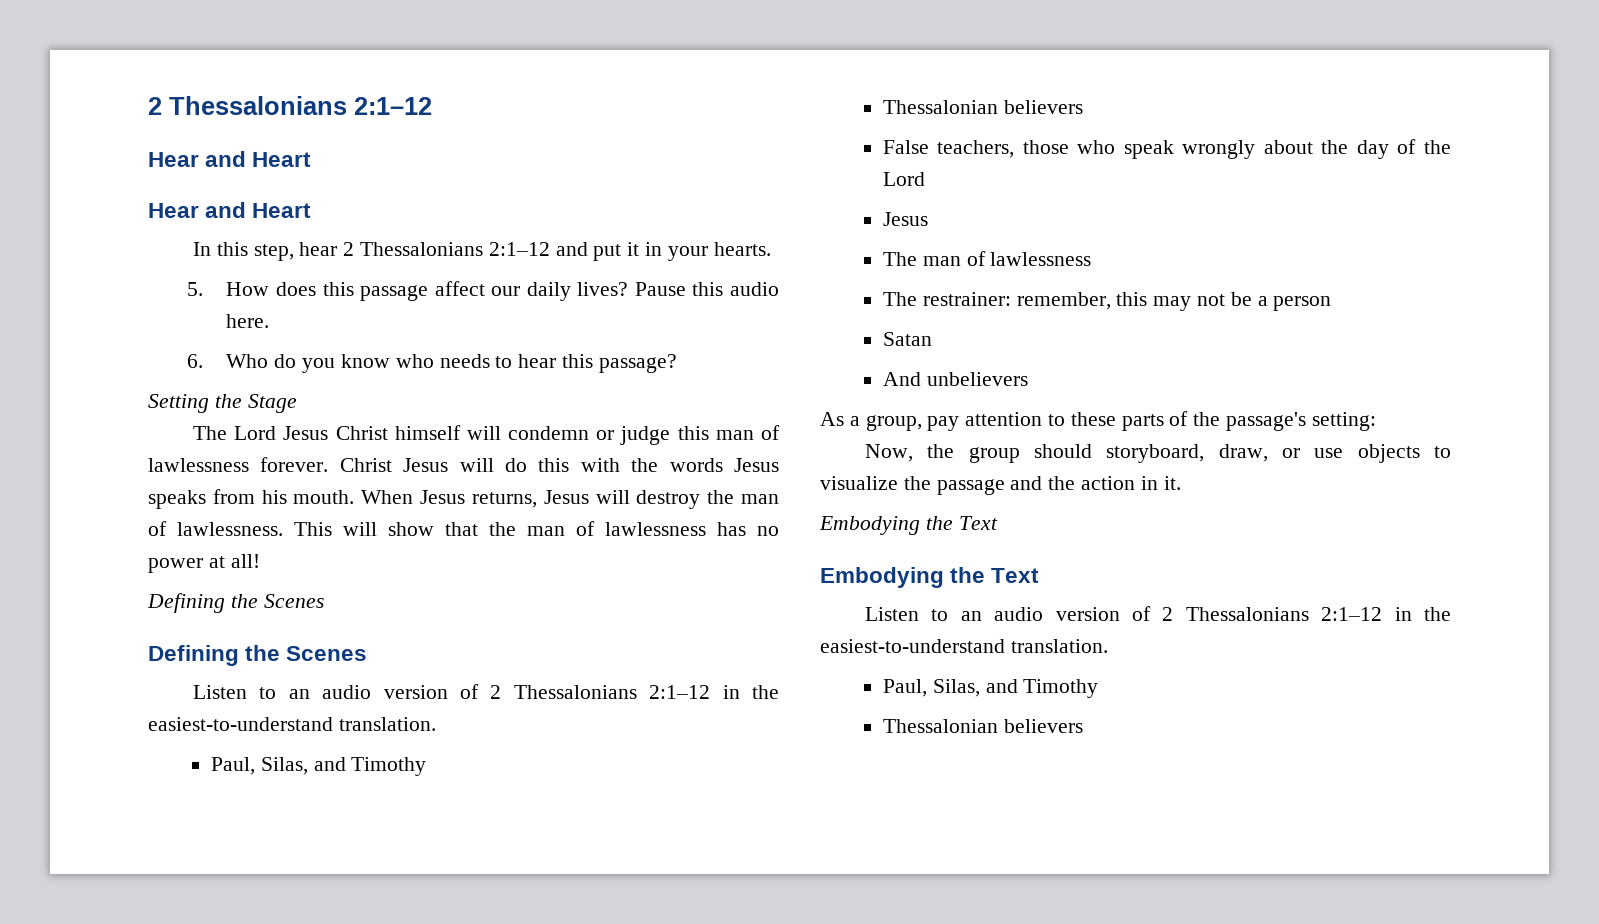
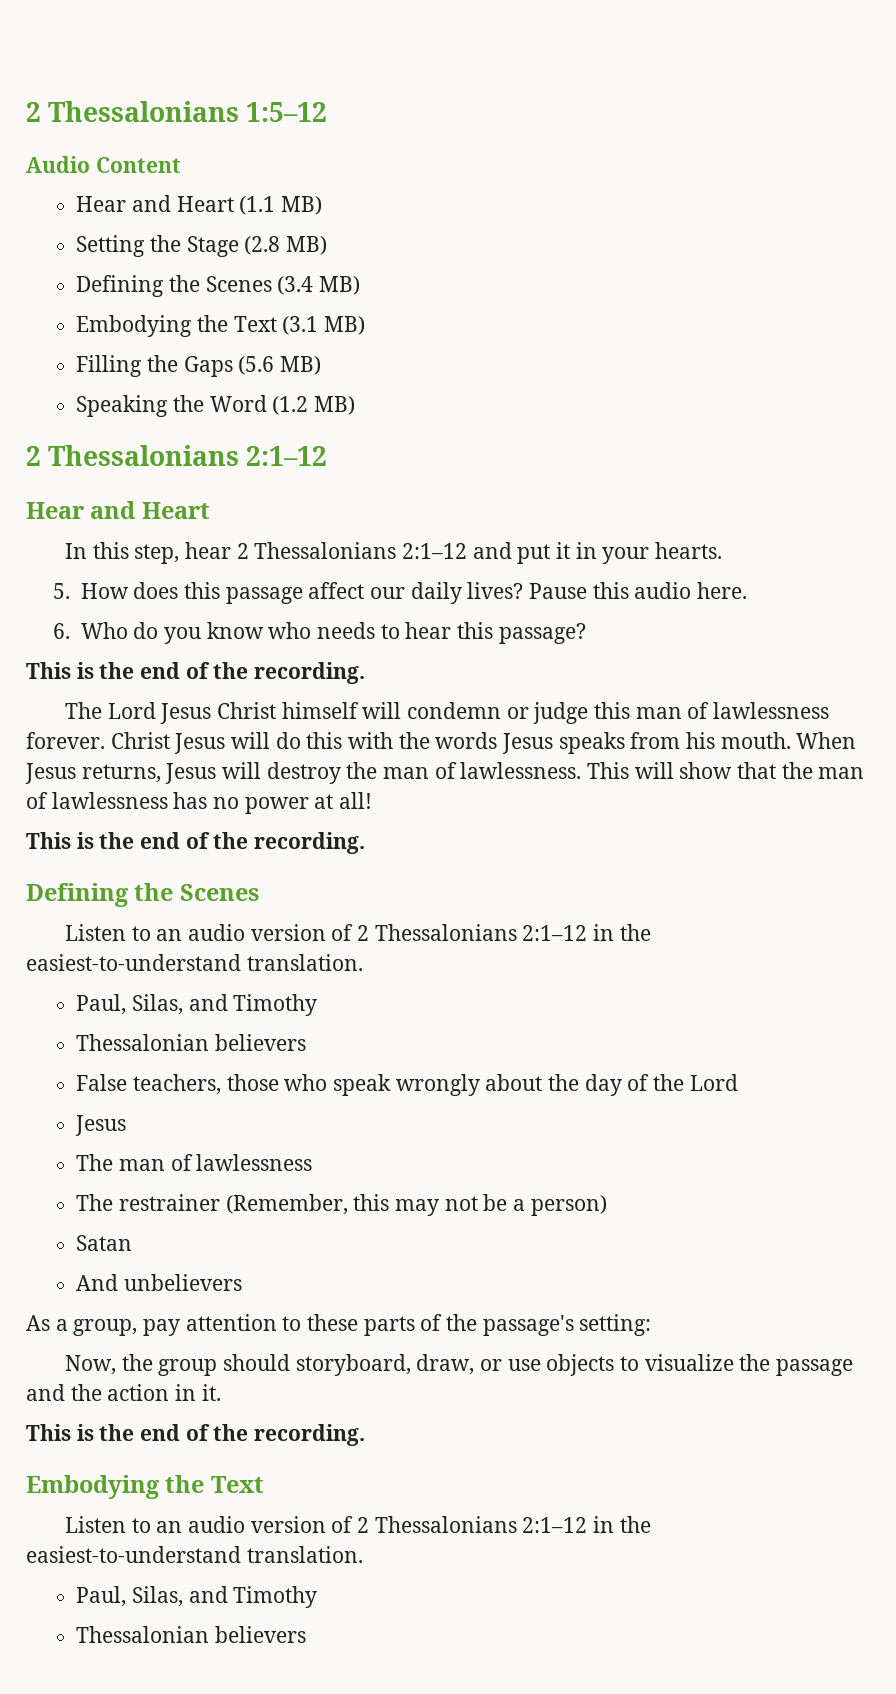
[148,96,432,115] [148,151,312,167] 2 Thessalonians 2:1–12 // Hear and Heart -> [26,101,328,122] [26,156,181,173] [76,195,322,215] [76,235,327,257] [76,275,360,297] [76,315,365,337] [76,355,321,377] [76,395,355,417] [26,445,328,466] 2 Thessalonians 1:5–12 // Audio Content // Hear and Heart (1.1 MB) // Setting the Stage (2.8 MB) // Defining the Scenes (3.4 MB) // Embodying the Text (3.1 MB) // Filling the Gaps (5.6 MB) // Speaking the Word (1.2 MB) // 2 Thessalonians 2:1–12
[148,394,297,413] Setting the Stage -> [26,662,366,684] This is the end of the recording.
[147,593,324,613] Defining the Scenes -> [26,832,366,854] This is the end of the recording.
[922,292,1111,310] restrainer: remember, -> [118,1194,348,1215] restrainer (Remember,
[1273,296,1332,311] person -> [530,1195,607,1216] person)
[819,516,998,535] Embodying the Text -> [26,1424,366,1446] This is the end of the recording.

